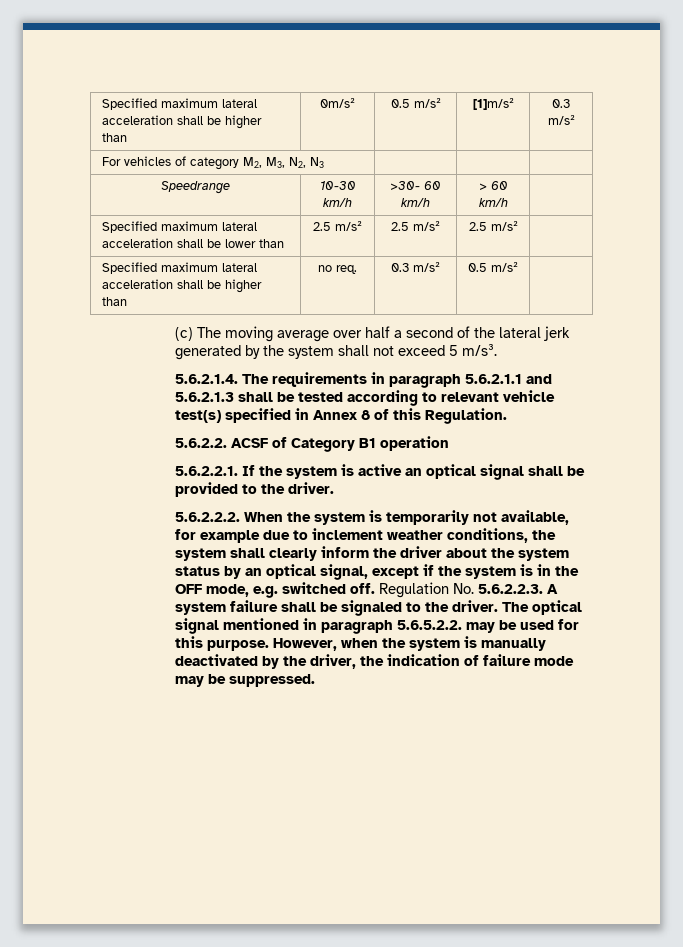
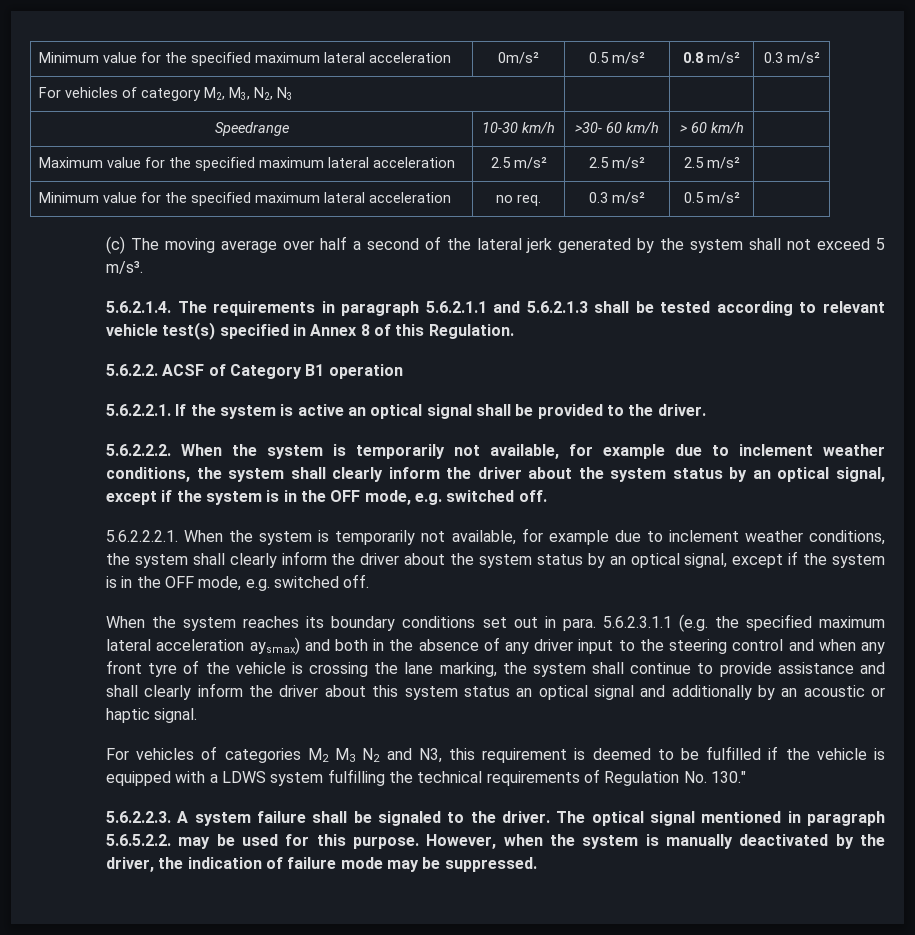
[101,98,257,110] [101,115,262,129] [101,133,127,142] Specified maximum lateral acceleration shall be higher than -> [38,52,451,66] Minimum value for the specified maximum lateral acceleration
[472,98,514,110] [1]m/s² -> [683,52,740,64] 0.8 m/s²
[101,221,257,233] [101,238,284,248] Specified maximum lateral acceleration shall be lower than -> [38,157,455,171] Maximum value for the specified maximum lateral acceleration
[101,262,257,274] [101,279,262,293] [101,297,127,306] Specified maximum lateral acceleration shall be higher than -> [38,192,451,206] Minimum value for the specified maximum lateral acceleration
(375, 588) none -> [106,528,885,545] [106,551,885,568] [106,574,370,591] [106,614,885,632] [106,637,886,655] [106,660,885,677] [106,683,886,700] [106,708,198,723] [106,746,886,763] [106,769,600,786] // 5.6.2.2.2.1. When the system is temporarily not available, for example due to inclement weather conditions, the system shall clearly inform the driver about the system status by an optical signal, except if the system is in the OFF mode, e.g. switched off. // When the system reaches its boundary conditions set out in para. 5.6.2.3.1.1 (e.g. the specified maximum lateral acceleration aysmax) and both in the absence of any driver input to the steering control and when any front tyre of the vehicle is crossing the lane marking, the system shall continue to provide assistance and shall clearly inform the driver about this system status an optical signal and additionally by an acoustic or haptic signal. // For vehicles of categories M2 M3 N2 and N3, this requirement is deemed to be fulfilled if the vehicle is equipped with a LDWS system fulfilling the technical requirements of
(474, 588) none -> [710,771,746,783] 130." //

